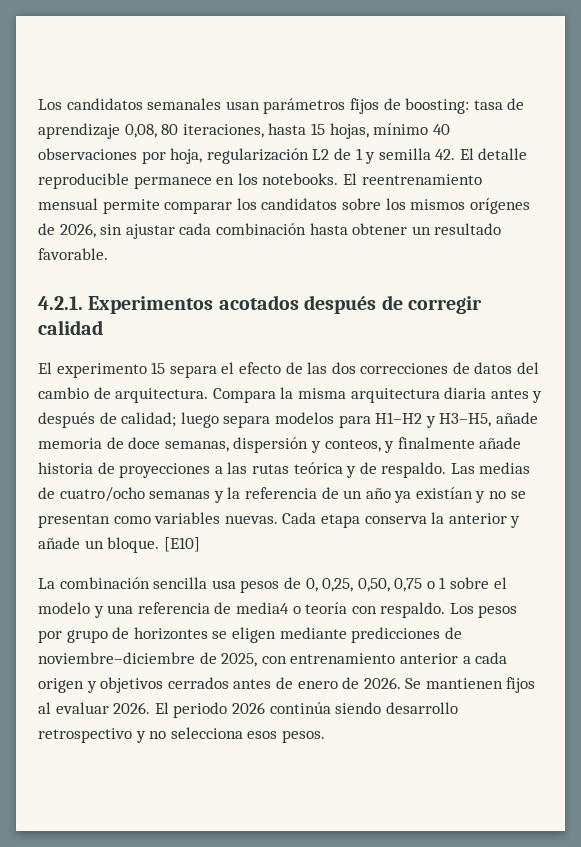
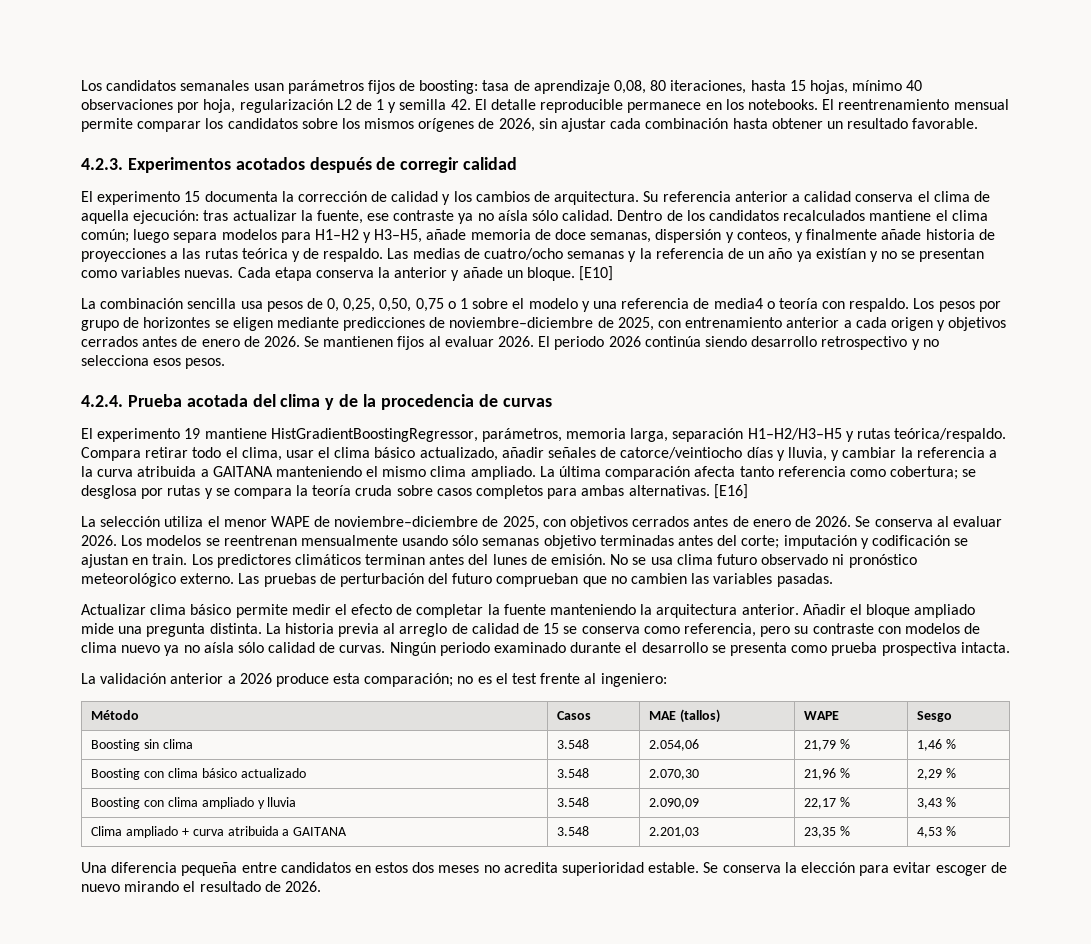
[38,296,83,310] 4.2.1. -> [81,158,123,170] 4.2.3.
[169,362,540,378] [38,387,543,403] [38,412,177,428] separa el efecto de las dos correcciones de datos del cambio de arquitectura. Compara la misma arquitectura diaria antes y después de calidad; -> [204,191,990,205] [81,210,988,224] [81,229,129,243] documenta la corrección de calidad y los cambios de arquitectura. Su referencia anterior a calidad conserva el clima de aquella ejecución: tras actualizar la fuente, ese contraste ya no aísla sólo calidad. Dentro de los candidatos recalculados mantiene el clima común;
(325, 736) none -> [81,394,552,410] [81,428,1007,442] [81,447,997,461] [81,466,977,480] [81,484,748,499] [81,516,1002,530] [81,535,969,549] [81,554,917,568] [81,573,833,587] [81,604,976,618] [81,623,981,637] [81,642,1010,656] [81,673,667,687] [91,710,140,720] [557,711,592,720] [649,709,721,723] [804,711,840,720] [917,711,953,722] [91,739,193,751] [557,739,590,749] [649,739,700,751] [804,739,851,751] [917,739,957,751] [91,768,306,780] [557,768,590,778] [649,769,700,780] [804,768,851,780] [917,768,957,780] [91,797,297,809] [557,797,590,807] [649,798,700,809] [804,797,851,809] [917,797,957,809] [91,826,348,838] [557,826,590,836] [649,827,700,838] [804,826,851,838] [917,826,957,838] [81,862,1007,876] [81,881,321,892] // 4.2.4. Prueba acotada del clima y de la procedencia de curvas // El experimento 19 mantiene HistGradientBoostingRegressor, parámetros, memoria larga, separación H1–H2/H3–H5 y rutas teórica/respaldo. Compara retirar todo el clima, usar el clima básico actualizado, añadir señales de catorce/veintiocho días y lluvia, y cambiar la referencia a la curva atribuida a GAITANA manteniendo el mismo clima ampliado. La última comparación afecta tanto referencia como cobertura; se desglosa por rutas y se compara la teoría cruda sobre casos completos para ambas alternativas. [E16] // La selección utiliza el menor WAPE de noviembre–diciembre de 2025, con objetivos cerrados antes de enero de 2026. Se conserva al evaluar 2026. Los modelos se reentrenan mensualmente usando sólo semanas objetivo terminadas antes del corte; imputación y codificación se ajustan en train. Los predictores climáticos terminan antes del lunes de emisión. No se usa clima futuro observado ni pronóstico meteorológico externo. Las pruebas de perturbación del futuro comprueban que no cambien las variables pasadas. // Actualizar clima básico permite medir el efecto de completar la fuente manteniendo la arquitectura anterior. Añadir el bloque ampliado mide una pregunta distinta. La historia previa al arreglo de calidad de 15 se conserva como referencia, pero su contraste con modelos de clima nuevo ya no aísla sólo calidad de curvas. Ningún periodo examinado durante el desarrollo se presenta como prueba prospectiva intacta. // La validación anterior a 2026 produce esta comparación; no es el test frente al ingeniero: // Método | Casos | MAE (tallos) | WAPE | Sesgo // Boosting sin clima | 3.548 | 2.054,06 | 21,79 % | 1,46 % // Boosting con clima básico actualizado | 3.548 | 2.070,30 | 21,96 % | 2,29 % // Boosting con clima ampliado y lluvia | 3.548 | 2.090,09 | 22,17 % | 3,43 % // Clima ampliado + curva atribuida a GAITANA | 3.548 | 2.201,03 | 23,35 % | 4,53 % // Una diferencia pequeña entre candidatos en estos dos meses no acredita superioridad estable. Se conserva la elección para evitar escoger de nuevo mirando el resultado de 2026.

